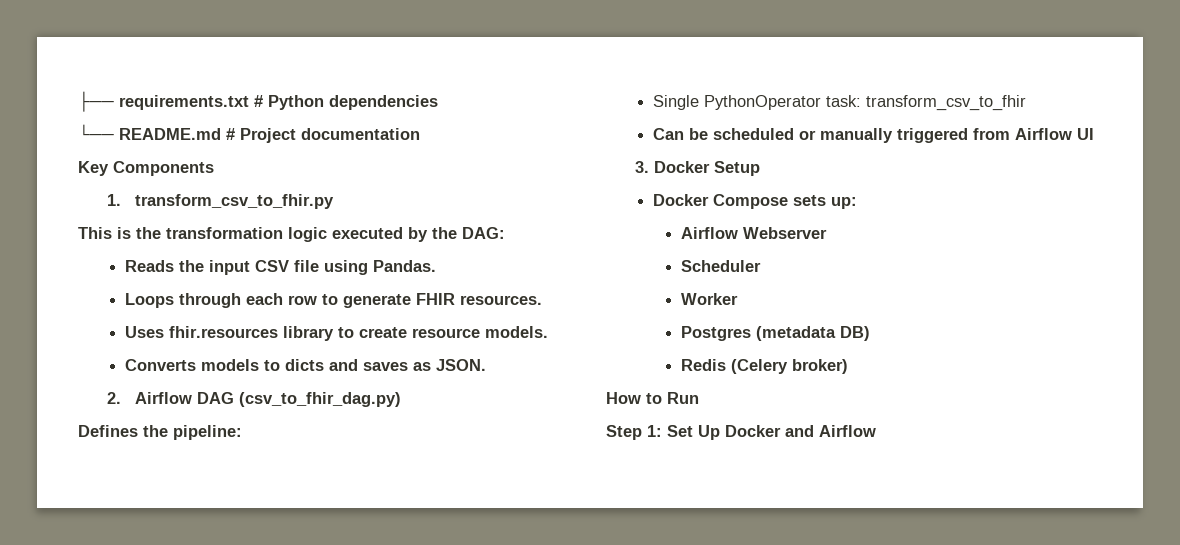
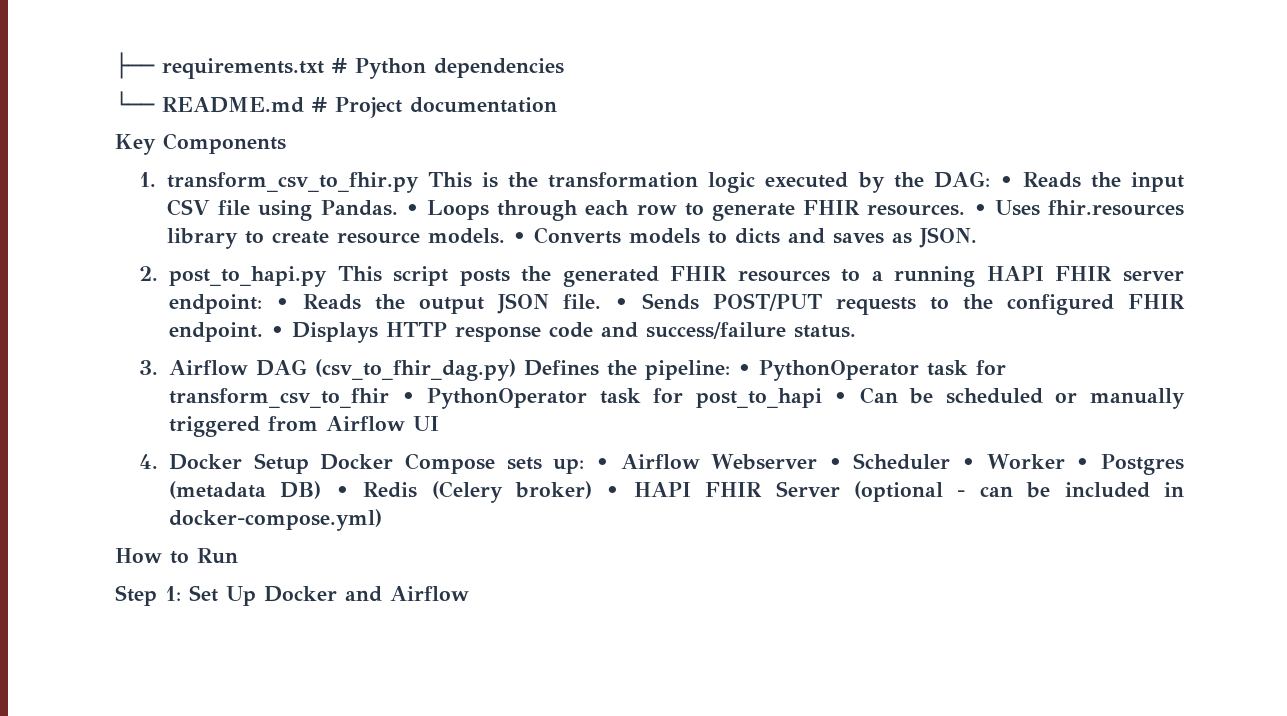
(335, 201) // -> (419, 182) none
(505, 233) // -> [999,176,1013,187] •
(436, 266) // -> [405,204,419,215] •
(542, 300) // -> [973,204,987,215] •
(548, 332) // -> [512,232,526,243] •
(121, 398) none -> [168,266,1185,287] [168,293,1185,315] [168,322,856,343] [139,360,159,375] post_to_hapi.py This script posts the generated FHIR resources to a running HAPI FHIR server endpoint: • Reads the output JSON file. • Sends POST/PUT requests to the configured FHIR endpoint. • Displays HTTP response code and success/failure status. // 3.
(402, 399) // -> (516, 370) none
[652,95,1026,111] // Single PythonOperator task: transform_csv_to_fhir // -> [737,360,1006,381] [168,388,848,409] • PythonOperator task for transform_csv_to_fhir • PythonOperator task for post_to_hapi •
[634,161,649,173] 3. -> [139,454,159,469] 4.
(760, 168) // -> (309, 463) none
(857, 203) // -> [595,458,609,469] •
(828, 233) // -> [828,458,842,469] •
(762, 266) // -> [962,458,976,469] •
(739, 299) // -> [1076,458,1090,469] •
(871, 333) // -> [335,486,349,497] •
(849, 366) none -> [606,481,1184,502] [168,509,382,531] • HAPI FHIR Server (optional - can be included in docker-compose.yml)

